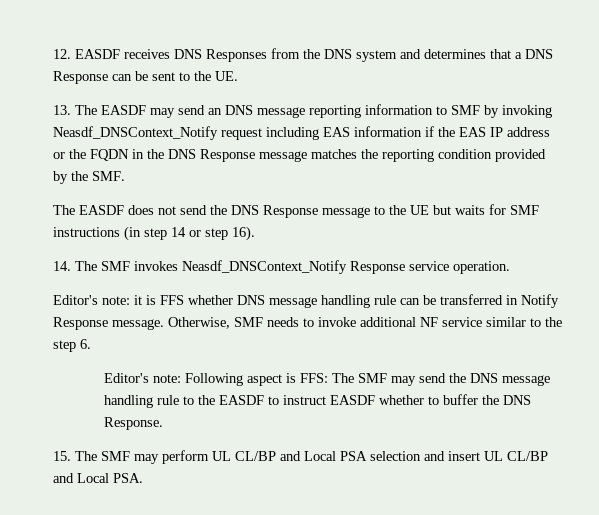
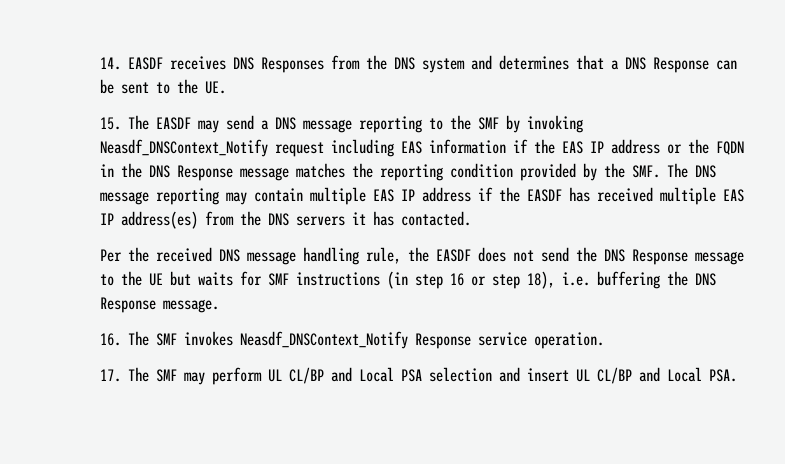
[53,49,72,59] 12. -> [100,57,122,70] 14.
[53,105,72,115] 13. -> [100,117,122,130] 15.
[208,104,448,118] an DNS message reporting information to -> [261,115,472,133] a DNS message reporting to the
[53,205,76,215] // The -> [667,163,717,178] [100,187,745,205] [100,211,472,229] [100,247,430,265] The DNS message reporting may contain multiple EAS IP address if the EASDF has received multiple EAS IP address(es) from the DNS servers it has contacted. // Per the received DNS message handling rule, the
[171,227,187,237] 14 -> [450,273,465,286] 16
[232,226,256,241] [53,261,72,271] 16). // 14. -> [527,271,717,289] [100,297,220,313] [100,333,122,346] 18), i.e. buffering the DNS Response message. // 16.
[53,294,560,308] [53,317,563,330] [53,339,92,352] [104,373,551,386] [104,394,532,408] [104,417,164,430] [53,451,72,461] Editor's note: it is FFS whether DNS message handling rule can be transferred in Notify Response message. Otherwise, SMF needs to invoke additional NF service similar to the step 6. // Editor's note: Following aspect is FFS: The SMF may send the DNS message handling rule to the EASDF to instruct EASDF whether to buffer the DNS Response. // 15. -> [100,369,122,382] 17.

